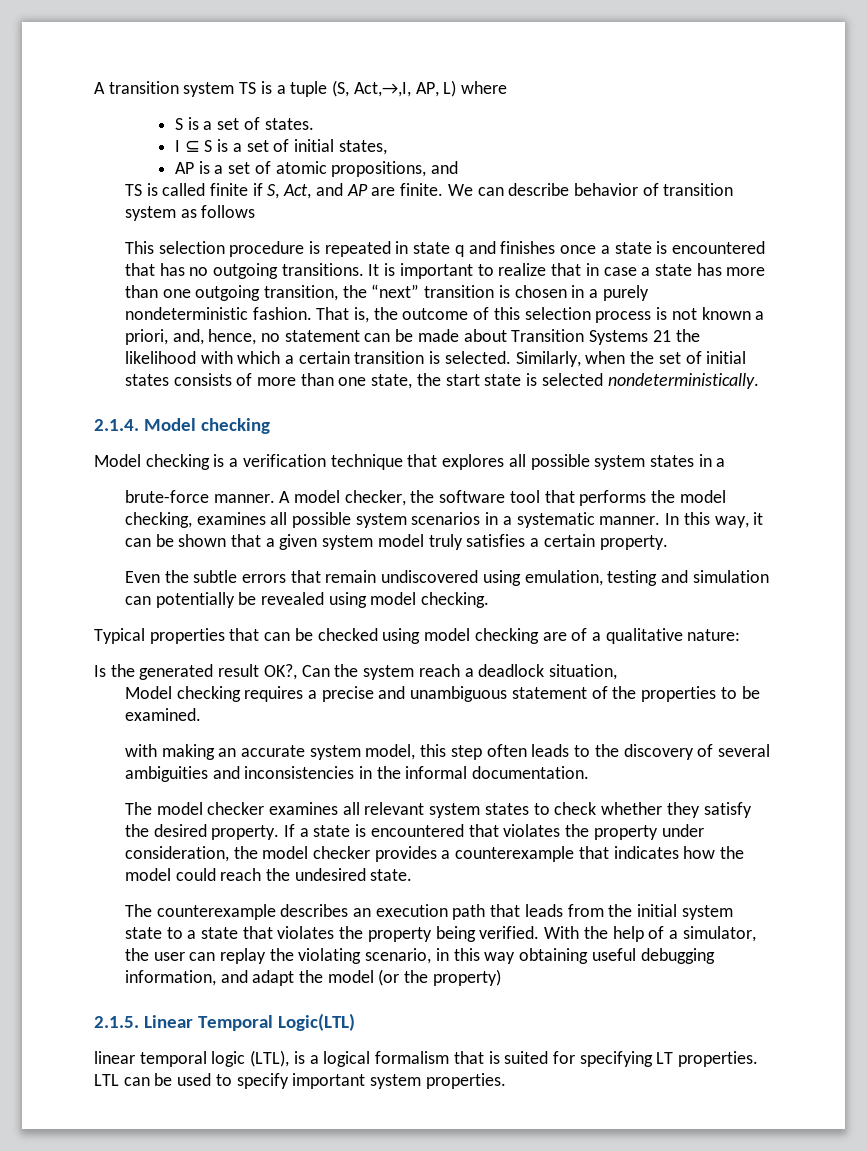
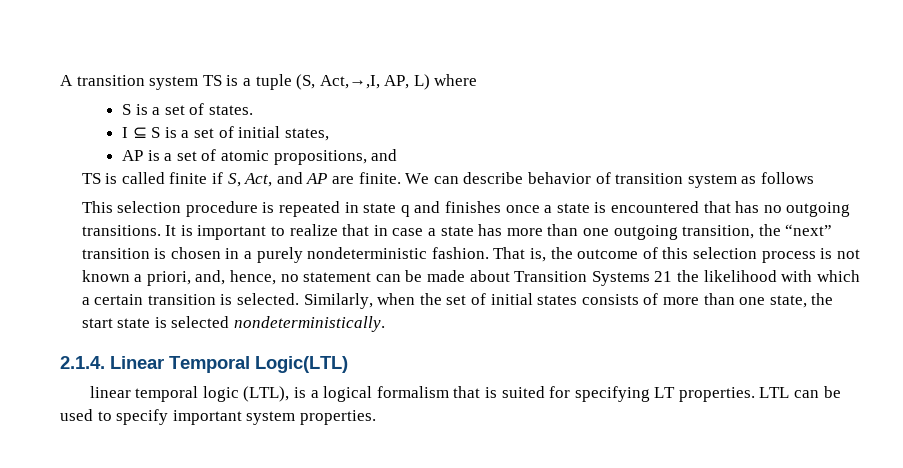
[143,418,270,434] [94,454,726,470] [124,490,726,506] [124,512,764,528] [124,534,668,550] [124,570,769,586] [124,592,490,608] [94,628,741,644] [94,664,617,680] [124,686,760,702] [124,708,201,721] [124,744,770,760] [124,766,590,782] [124,802,752,818] [124,824,704,840] [124,846,745,862] [124,868,413,881] [124,904,733,920] [124,926,756,942] [124,948,715,964] [124,969,501,986] [94,1016,139,1028] Model checking // Model checking is a verification technique that explores all possible system states in a // brute-force manner. A model checker, the software tool that performs the model checking, examines all possible system scenarios in a systematic manner. In this way, it can be shown that a given system model truly satisfies a certain property. // Even the subtle errors that remain undiscovered using emulation, testing and simulation can potentially be revealed using model checking. // Typical properties that can be checked using model checking are of a qualitative nature: // Is the generated result OK?, Can the system reach a deadlock situation, // Model checking requires a precise and unambiguous statement of the properties to be examined. // with making an accurate system model, this step often leads to the discovery of several ambiguities and inconsistencies in the informal documentation. // The model checker examines all relevant system states to check whether they satisfy the desired property. If a state is encountered that violates the property under consideration, the model checker provides a counterexample that indicates how the model could reach the undesired state. // The counterexample describes an execution path that leads from the initial system state to a state that violates the property being verified. With the help of a simulator, the user can replay the violating scenario, in this way obtaining useful debugging information, and adapt the model (or the property) // 2.1.5. -> (105, 362) none

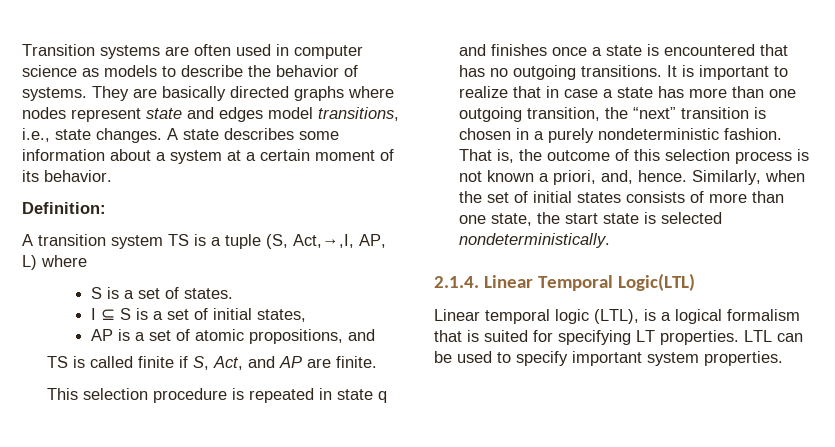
(60, 80) none -> [22,44,363,59] [22,65,358,77] [22,86,394,101] [22,107,399,122] [22,128,339,143] [22,149,394,164] [22,170,112,182] [22,202,106,214] Transition systems are often used in computer science as models to describe the behavior of systems. They are basically directed graphs where nodes represent state and edges model transitions, i.e., state changes. A state describes some information about a system at a certain moment of its behavior. // Definition: //
[405,172,814,188] We can describe behavior of transition system as follows -> (378, 362) none
[230,270,860,286] [81,293,300,305] hence, no statement can be made about Transition Systems 21 the likelihood with which a certain transition is selected. -> [638,170,688,182] hence.
[89,386,131,398] linear -> [434,309,480,321] Linear

